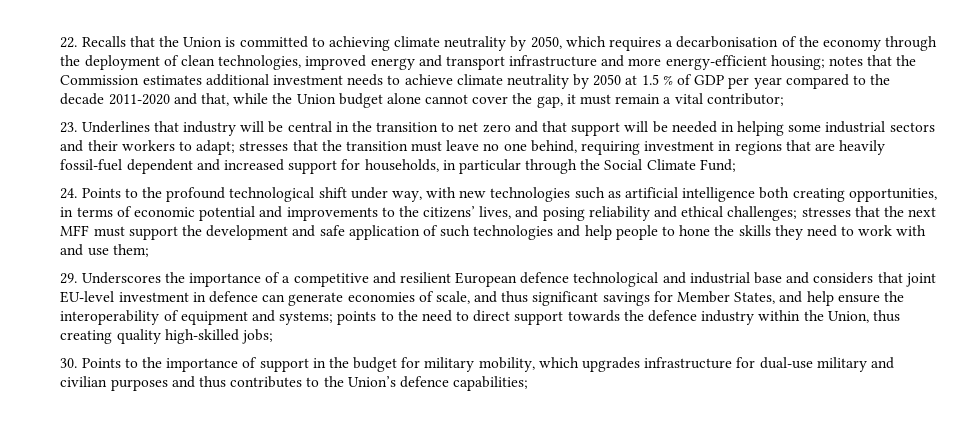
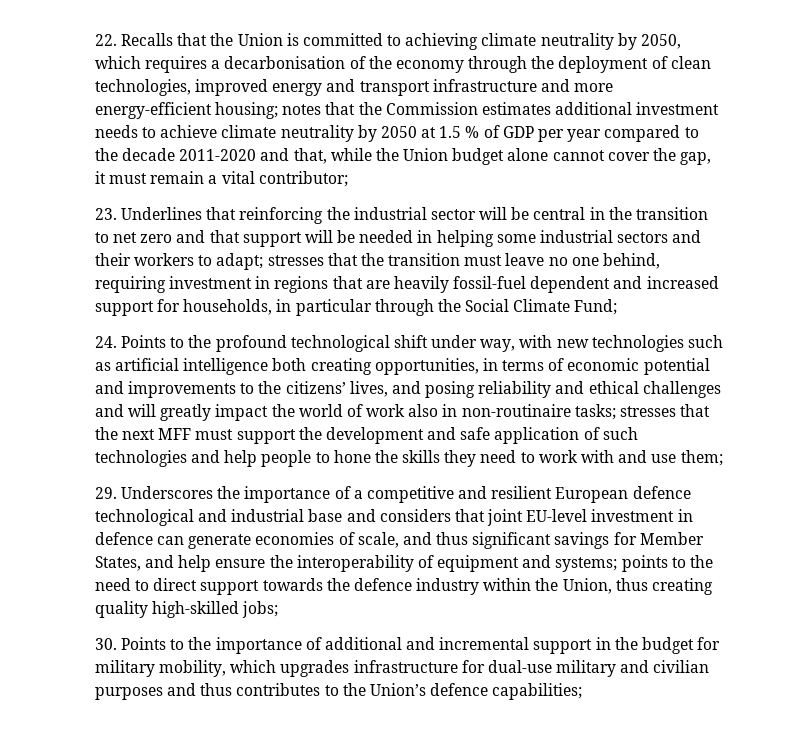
[182,121,236,136] industry -> [239,207,476,224] reinforcing the industrial sector
[727,206,798,221] challenges; -> [642,381,721,398] [94,404,616,421] challenges and will greatly impact the world of work also in non-routinaire tasks;
(258, 362) none -> [324,637,530,650] additional and incremental

